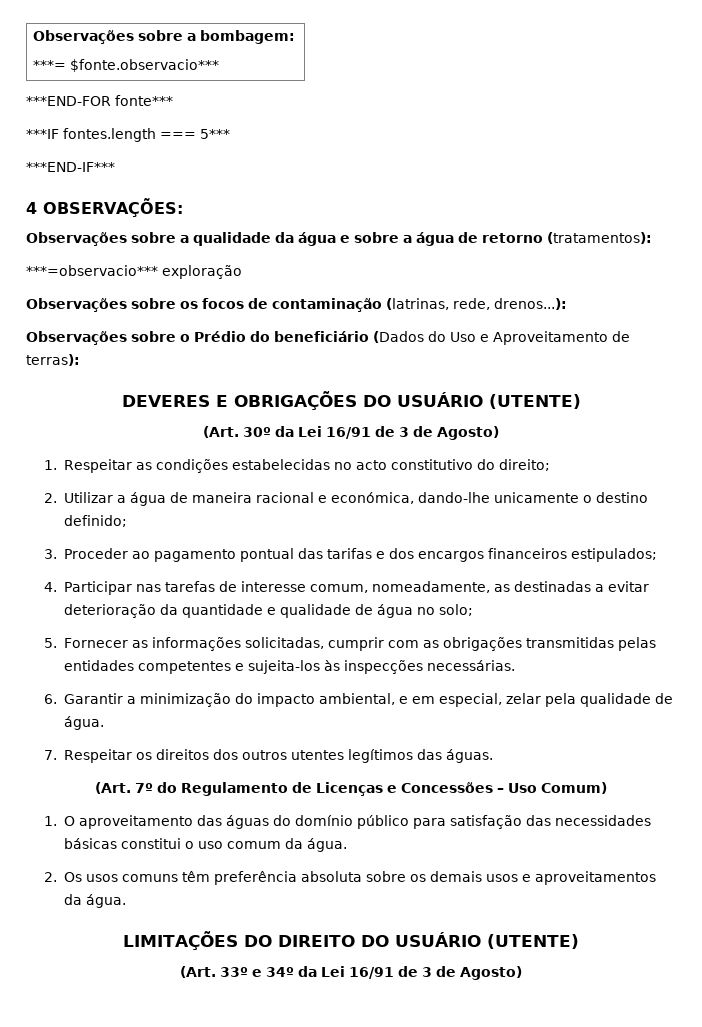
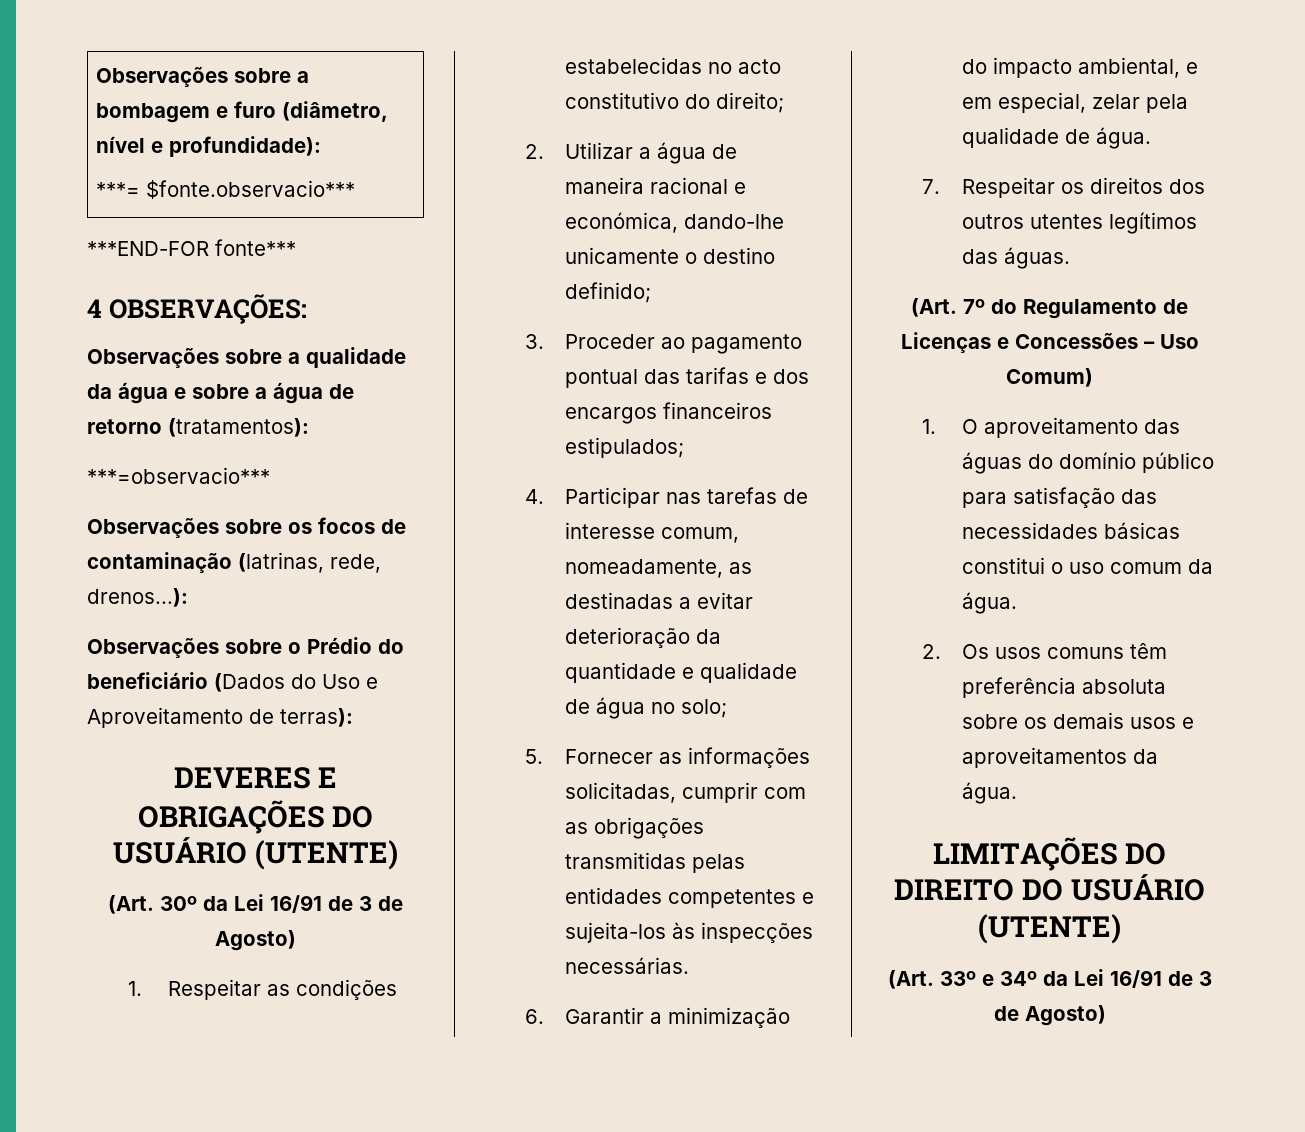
[32,30,295,44] Observações sobre a bombagem: -> [95,67,309,87] [95,101,388,123] [95,136,321,157] Observações sobre a bombagem e furo (diâmetro, nível e profundidade):
[26,128,230,142] [26,162,115,172] // ***IF fontes.length === 5*** // ***END-IF*** -> (296, 247) none
[162,265,242,279] exploração -> (270, 475) none

